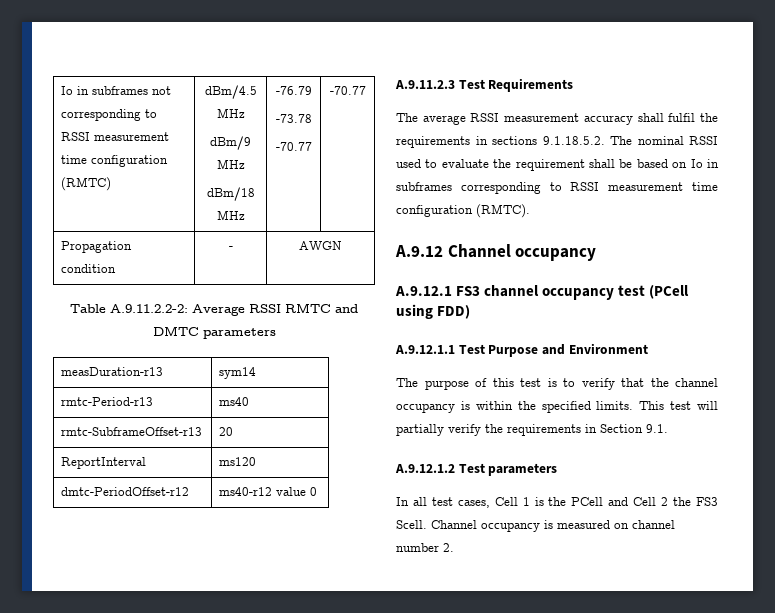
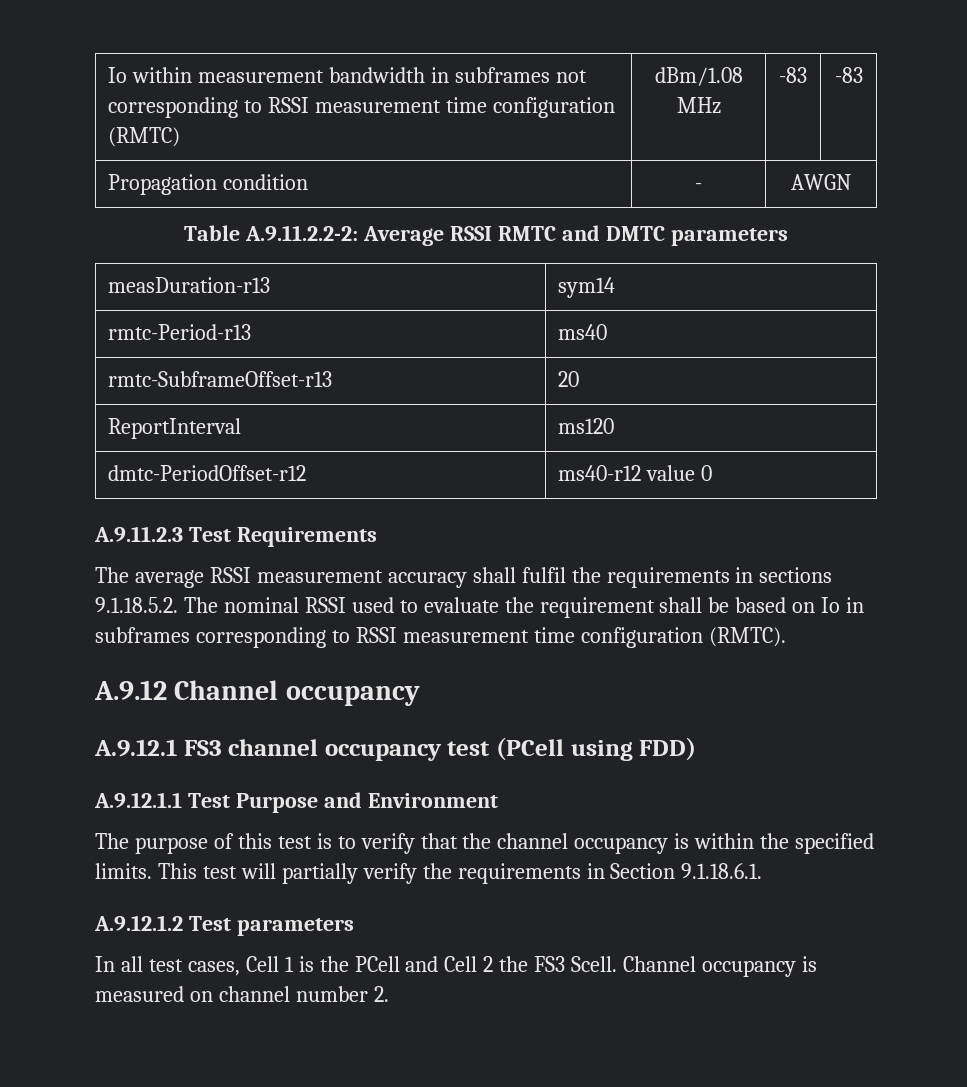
[61,86,74,95] Io -> [108,67,426,83] Io within measurement bandwidth
[204,85,257,99] [216,108,245,118] [209,136,251,150] [216,159,245,169] [206,187,255,201] [216,210,245,220] [275,86,312,95] [275,114,312,123] [275,142,312,151] [329,86,366,95] dBm/4.5 MHz // dBm/9 MHz // dBm/18 MHz | -76.79 // -73.78 // -70.77 | -70.77 -> [654,67,743,86] [676,97,721,114] [779,67,807,83] [834,67,863,83] dBm/1.08 MHz | -83 | -83
[646,424,668,433] 9.1. -> [681,863,763,879] 9.1.18.6.1.

